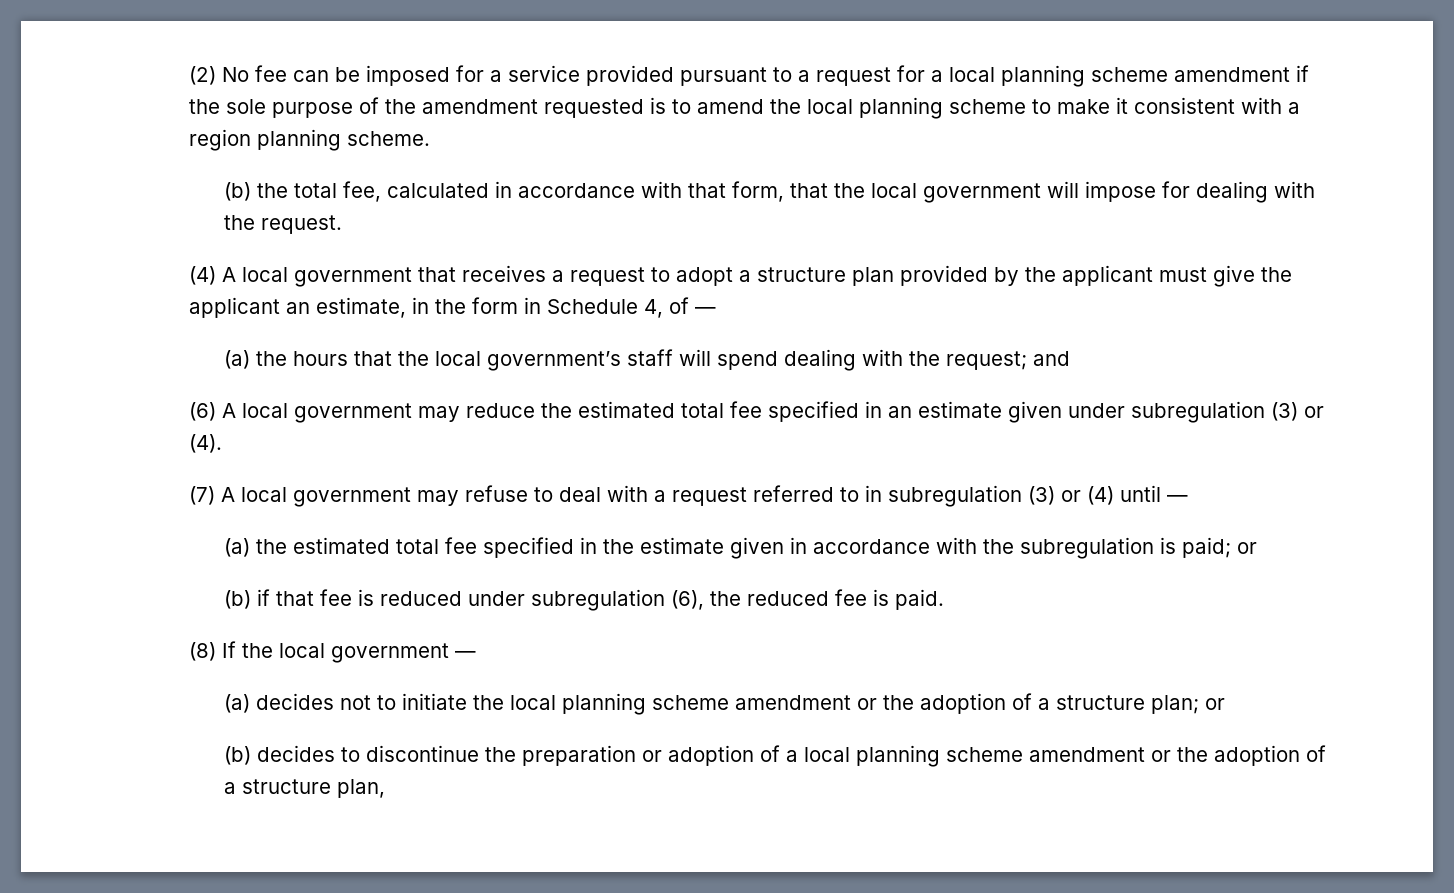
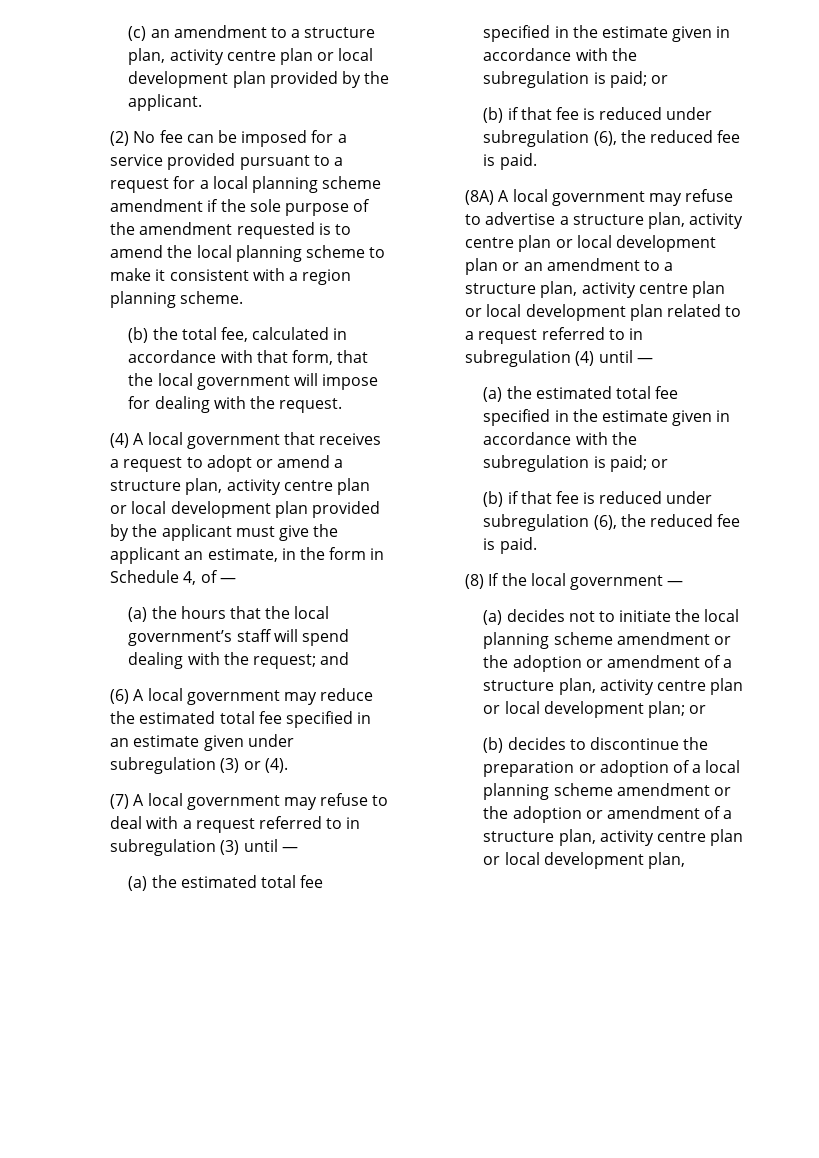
(189, 75) none -> [128,25,376,41] [128,48,374,65] [128,71,390,88] [128,94,203,111] (c) an amendment to a structure plan, activity centre plan or local development plan provided by the applicant. //
[739,267,847,282] a structure -> [255,455,344,468] [110,478,370,495] [110,501,271,518] or amend a structure plan, activity centre plan or local development
[1061,490,1082,502] or -> [243,839,298,852] [128,875,324,891] [483,25,731,42] [483,48,637,61] [483,71,668,88] [483,107,713,123] [483,130,741,147] [483,153,537,170] [465,189,734,206] [465,212,744,229] [465,235,716,252] [465,258,674,275] [465,281,725,298] [465,304,742,321] [465,327,643,344] [465,350,572,367] until — // (a) the estimated total fee specified in the estimate given in accordance with the subregulation is paid; or // (b) if that fee is reduced under subregulation (6), the reduced fee is paid. // (8A) A local government may refuse to advertise a structure plan, activity centre plan or local development plan or an amendment to a structure plan, activity centre plan or local development plan related to a request referred to in subregulation
[1012,693,1146,710] of a structure -> [585,655,733,668] [483,678,744,695] [483,701,644,718] or amendment of a structure plan, activity centre plan or local development
[1306,745,1327,762] [224,779,386,798] of a structure plan, -> [585,806,733,819] [483,829,744,846] [483,852,685,869] or amendment of a structure plan, activity centre plan or local development plan,

